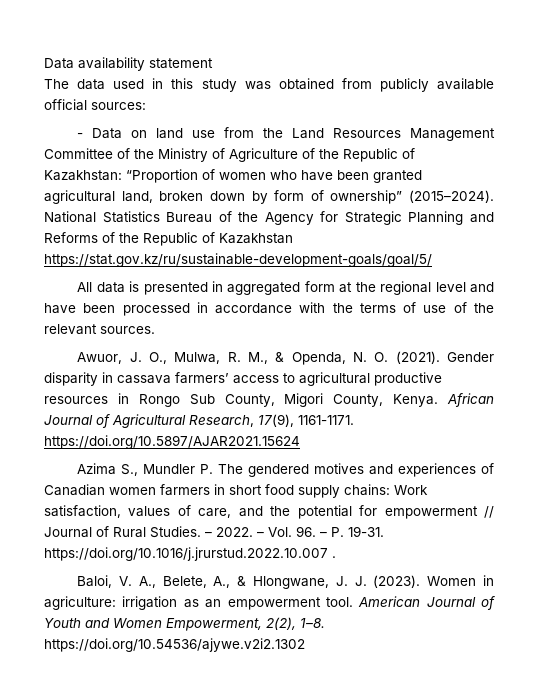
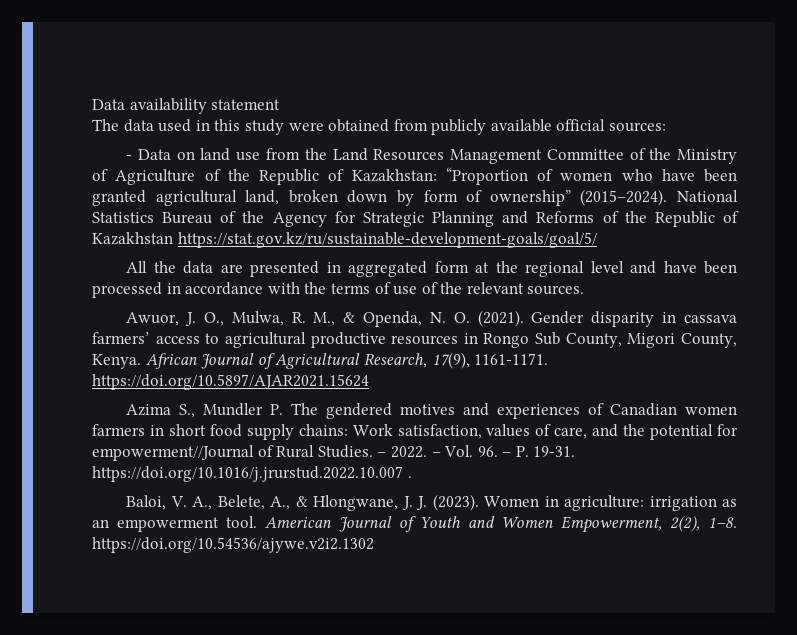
[244,81,271,90] was -> [288,122,324,131] were
[96,281,140,293] data is -> [153,261,243,274] the data are
[384,506,495,519] [44,527,92,538] empowerment // Journal -> [92,445,254,461] empowerment//Journal

